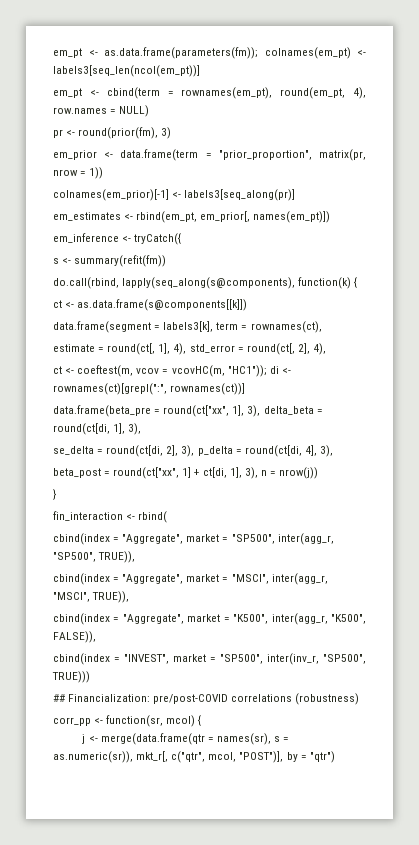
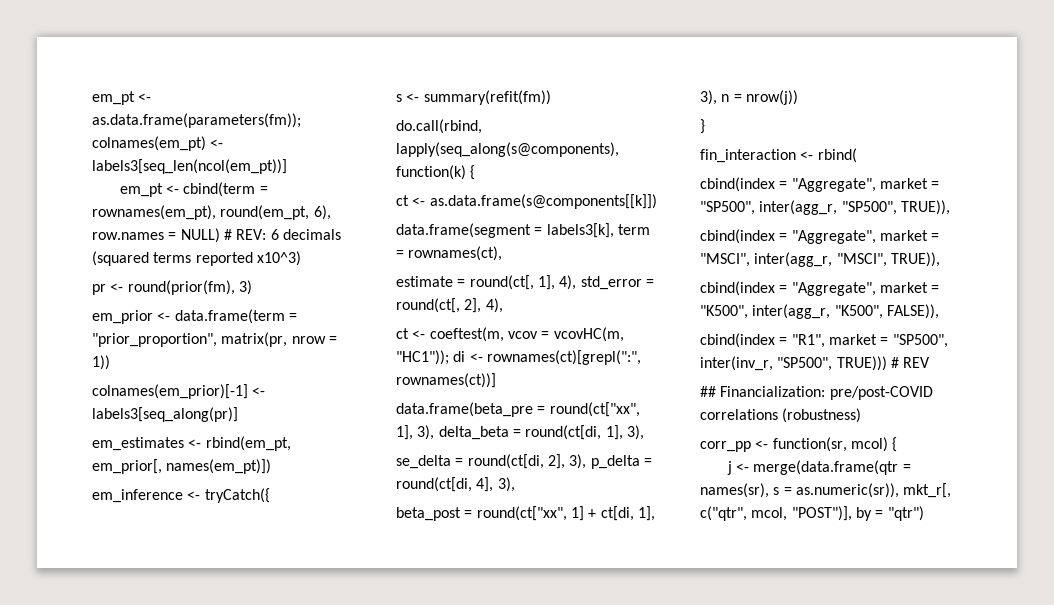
[353,87,366,99] 4), -> [313,205,331,220] 6),
(150, 111) none -> [223,229,341,240] [92,251,301,266] # REV: 6 decimals (squared terms reported x10^3)
[124,654,169,664] "INVEST", -> [791,334,825,348] "R1",
(90, 677) none -> [890,357,931,368] # REV

